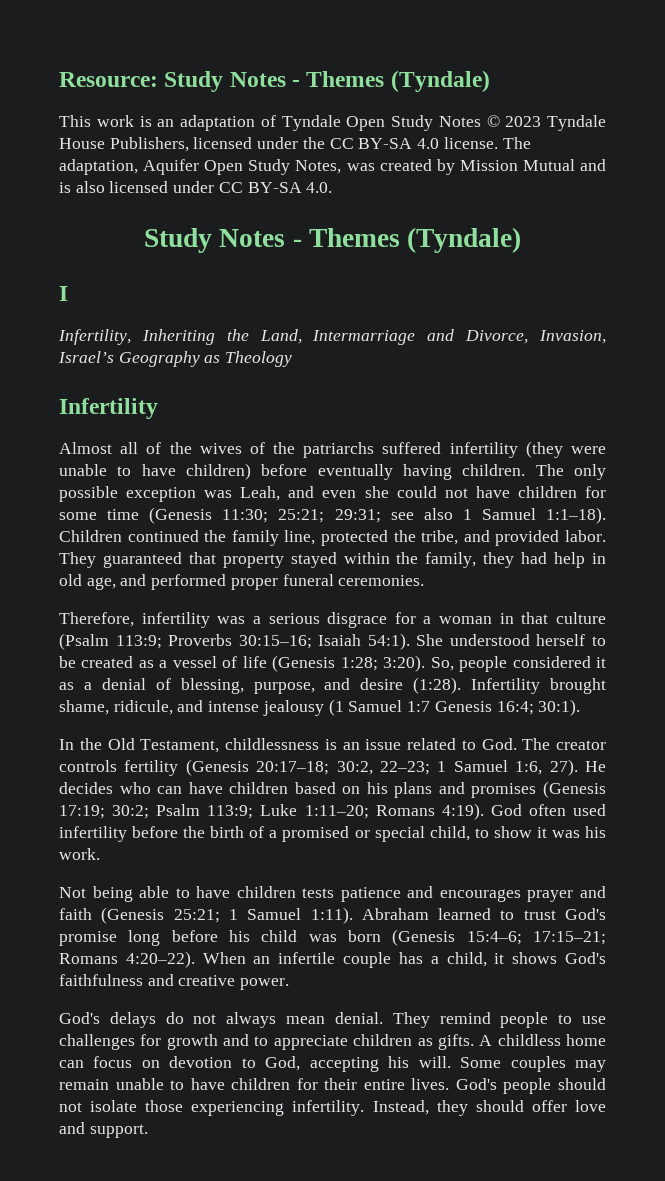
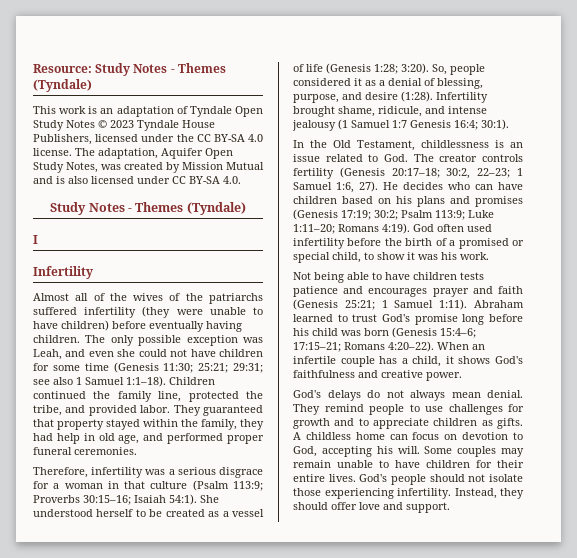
[58,329,606,345] [58,351,293,367] // Infertility, Inheriting the Land, Intermarriage and Divorce, Invasion, Israel’s Geography as Theology -> (38, 239) none

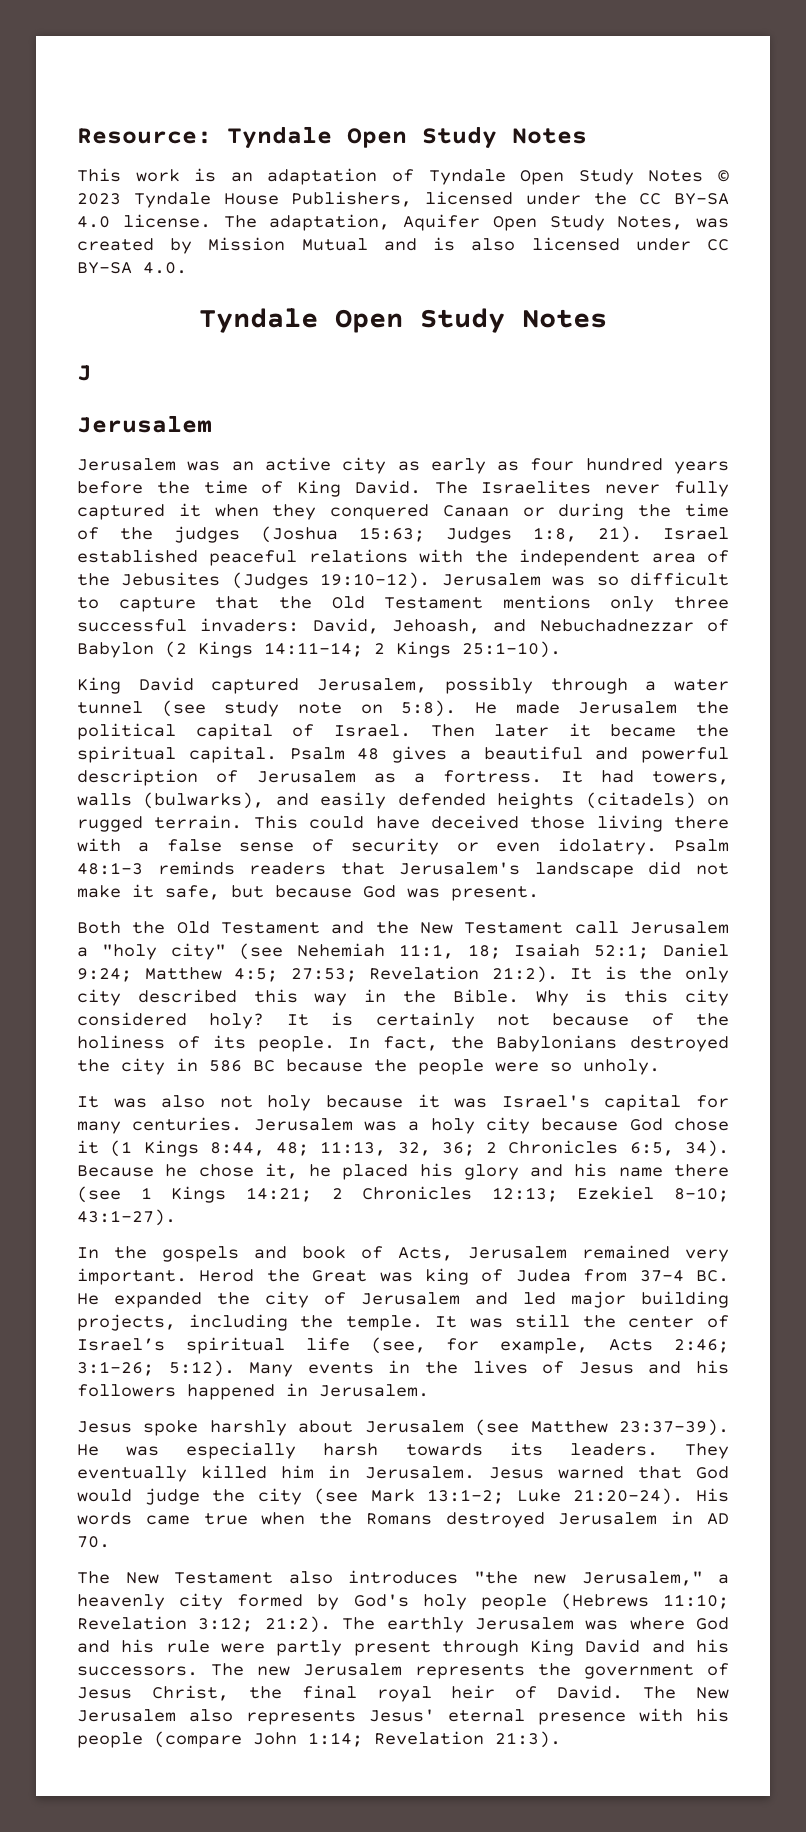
[95,63,226,76] [33,79,92,92] Study Notes - Themes (Tyndale) -> [227,126,587,149] Tyndale Open Study Notes
[50,202,246,215] [33,235,38,244] [33,266,93,279] [33,293,263,304] [33,306,263,318] [33,320,242,332] [33,335,263,346] [33,349,263,360] [33,362,263,373] [33,376,215,387] [33,391,263,402] [33,405,263,416] [33,419,264,430] [33,433,264,444] [33,447,137,455] [33,467,263,478] [33,480,263,491] [33,494,219,505] [33,509,264,517] [293,63,485,75] [293,78,483,89] [293,91,488,103] [293,106,487,117] [292,119,509,131] [293,140,523,151] [293,154,523,162] [293,167,523,179] [293,181,523,193] [293,196,523,207] [293,209,494,220] [293,223,492,234] [293,238,524,249] [293,252,489,263] [293,272,484,283] [293,286,523,297] [293,299,524,310] [293,314,523,325] [293,327,476,338] [293,341,485,352] [293,356,523,367] [293,370,462,381] [293,390,523,401] [293,404,524,415] [293,418,523,429] [293,432,523,440] [293,446,524,457] [293,460,524,468] [293,474,523,485] [293,488,524,499] [293,502,450,513] Study Notes - Themes (Tyndale) // I // Infertility // Almost all of the wives of the patriarchs suffered infertility (they were unable to have children) before eventually having children. The only possible exception was Leah, and even she could not have children for some time (Genesis 11:30; 25:21; 29:31; see also 1 Samuel 1:1–18). Children continued the family line, protected the tribe, and provided labor. They guaranteed that property stayed within the family, they had help in old age, and performed proper funeral ceremonies. // Therefore, infertility was a serious disgrace for a woman in that culture (Psalm 113:9; Proverbs 30:15–16; Isaiah 54:1). She understood herself to be created as a vessel of life (Genesis 1:28; 3:20). So, people considered it as a denial of blessing, purpose, and desire (1:28). Infertility brought shame, ridicule, and intense jealousy (1 Samuel 1:7 Genesis 16:4; 30:1). // In the Old Testament, childlessness is an issue related to God. The creator controls fertility (Genesis 20:17–18; 30:2, 22–23; 1 Samuel 1:6, 27). He decides who can have children based on his plans and promises (Genesis 17:19; 30:2; Psalm 113:9; Luke 1:11–20; Romans 4:19). God often used infertility before the birth of a promised or special child, to show it was his work. // Not being able to have children tests patience and encourages prayer and faith (Genesis 25:21; 1 Samuel 1:11). Abraham learned to trust God's promise long before his child was born (Genesis 15:4–6; 17:15–21; Romans 4:20–22). When an infertile couple has a child, it shows God's faithfulness and creative power. // God's delays do not always mean denial. They remind people to use challenges for growth and to appreciate children as gifts. A childless home can focus on devotion to God, accepting his will. Some couples may remain unable to have children for their entire lives. God's people should not isolate those experiencing infertility. Instead, they should offer love and support. -> [199,308,607,333] [77,365,92,381] [77,415,212,433] [77,457,729,474] [77,480,729,497] [77,503,729,520] [77,526,729,543] [77,549,729,566] [77,572,729,589] [77,595,729,612] [77,618,729,634] [77,641,561,658] [77,677,729,694] [77,700,730,717] [77,723,729,740] [77,746,729,763] [77,769,729,786] [77,792,730,809] [77,815,729,832] [77,838,730,855] [77,861,729,878] [77,884,539,901] [77,921,729,934] [77,943,729,960] [77,966,729,983] [77,989,729,1006] [77,1012,729,1029] [77,1035,729,1052] [77,1058,660,1075] [77,1094,730,1111] [77,1117,729,1134] [77,1140,729,1157] [77,1163,729,1180] [77,1186,729,1203] [77,1209,176,1226] [77,1245,729,1262] [77,1268,729,1285] [77,1291,729,1308] [77,1314,729,1331] [77,1337,729,1354] [77,1360,730,1377] [77,1383,429,1400] [77,1419,730,1436] [77,1442,729,1459] [77,1465,729,1482] [77,1488,729,1505] [77,1511,729,1528] [77,1536,110,1548] [77,1570,729,1586] [77,1593,729,1610] [77,1616,729,1633] [77,1639,729,1656] [77,1663,729,1679] [77,1685,730,1702] [77,1708,729,1725] [77,1731,561,1748] Tyndale Open Study Notes // J // Jerusalem // Jerusalem was an active city as early as four hundred years before the time of King David. The Israelites never fully captured it when they conquered Canaan or during the time of the judges (Joshua 15:63; Judges 1:8, 21). Israel established peaceful relations with the independent area of the Jebusites (Judges 19:10–12). Jerusalem was so difficult to capture that the Old Testament mentions only three successful invaders: David, Jehoash, and Nebuchadnezzar of Babylon (2 Kings 14:11–14; 2 Kings 25:1–10). // King David captured Jerusalem, possibly through a water tunnel (see study note on 5:8). He made Jerusalem the political capital of Israel. Then later it became the spiritual capital. Psalm 48 gives a beautiful and powerful description of Jerusalem as a fortress. It had towers, walls (bulwarks), and easily defended heights (citadels) on rugged terrain. This could have deceived those living there with a false sense of security or even idolatry. Psalm 48:1–3 reminds readers that Jerusalem's landscape did not make it safe, but because God was present. // Both the Old Testament and the New Testament call Jerusalem a "holy city" (see Nehemiah 11:1, 18; Isaiah 52:1; Daniel 9:24; Matthew 4:5; 27:53; Revelation 21:2). It is the only city described this way in the Bible. Why is this city considered holy? It is certainly not because of the holiness of its people. In fact, the Babylonians destroyed the city in 586 BC because the people were so unholy. // It was also not holy because it was Israel's capital for many centuries. Jerusalem was a holy city because God chose it (1 Kings 8:44, 48; 11:13, 32, 36; 2 Chronicles 6:5, 34). Because he chose it, he placed his glory and his name there (see 1 Kings 14:21; 2 Chronicles 12:13; Ezekiel 8–10; 43:1–27). // In the gospels and book of Acts, Jerusalem remained very important. Herod the Great was king of Judea from 37–4 BC. He expanded the city of Jerusalem and led major building projects, including the temple. It was still the center of Israel’s spiritual life (see, for example, Acts 2:46; 3:1–26; 5:12). Many events in the lives of Jesus and his followers happened in Jerusalem. // Jesus spoke harshly about Jerusalem (see Matthew 23:37–39). He was especially harsh towards its leaders. They eventually killed him in Jerusalem. Jesus warned that God would judge the city (see Mark 13:1–2; Luke 21:20–24). His words came true when the Romans destroyed Jerusalem in AD 70. // The New Testament also introduces "the new Jerusalem," a heavenly city formed by God's holy people (Hebrews 11:10; Revelation 3:12; 21:2). The earthly Jerusalem was where God and his rule were partly present through King David and his successors. The new Jerusalem represents the government of Jesus Christ, the final royal heir of David. The New Jerusalem also represents Jesus' eternal presence with his people (compare John 1:14; Revelation 21:3).

